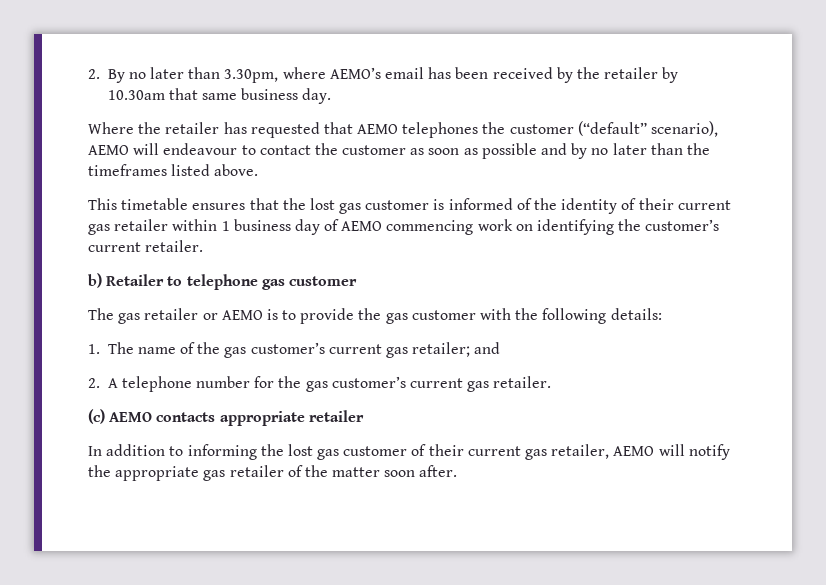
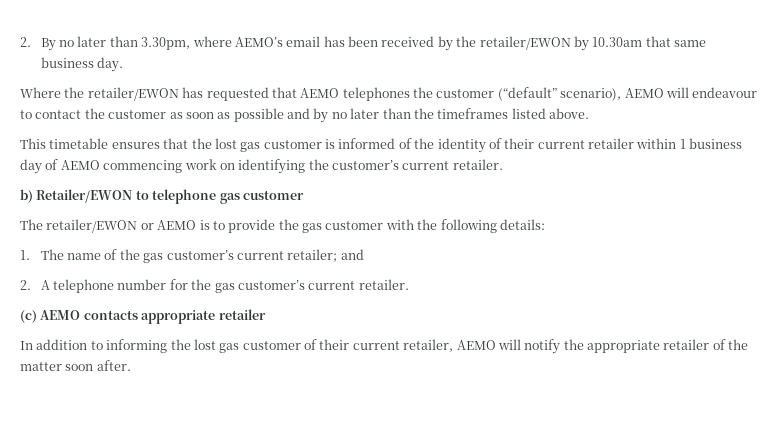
[604,67,659,79] retailer -> [479,36,571,50] retailer/EWON
[165,122,220,134] retailer -> [87,87,179,101] retailer/EWON
[88,224,110,235] gas -> (585, 144) none
[106,274,165,286] Retailer -> [36,189,133,203] Retailer/EWON
[118,308,199,324] gas retailer -> [46,219,138,233] retailer/EWON
[386,347,409,358] gas -> (284, 255) none
[467,381,490,392] gas -> (356, 285) none
[525,449,548,460] gas -> (400, 345) none
[203,470,226,481] gas -> (660, 346) none

